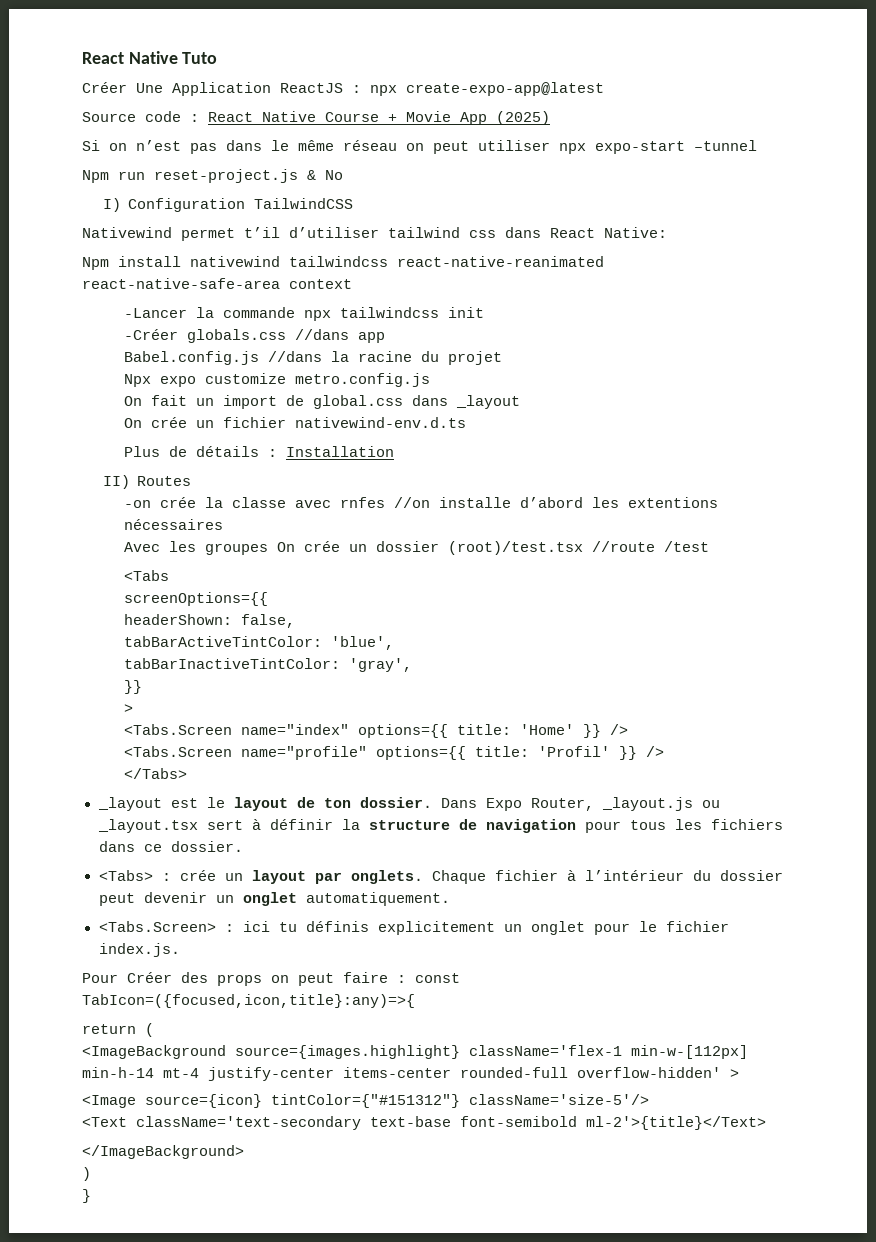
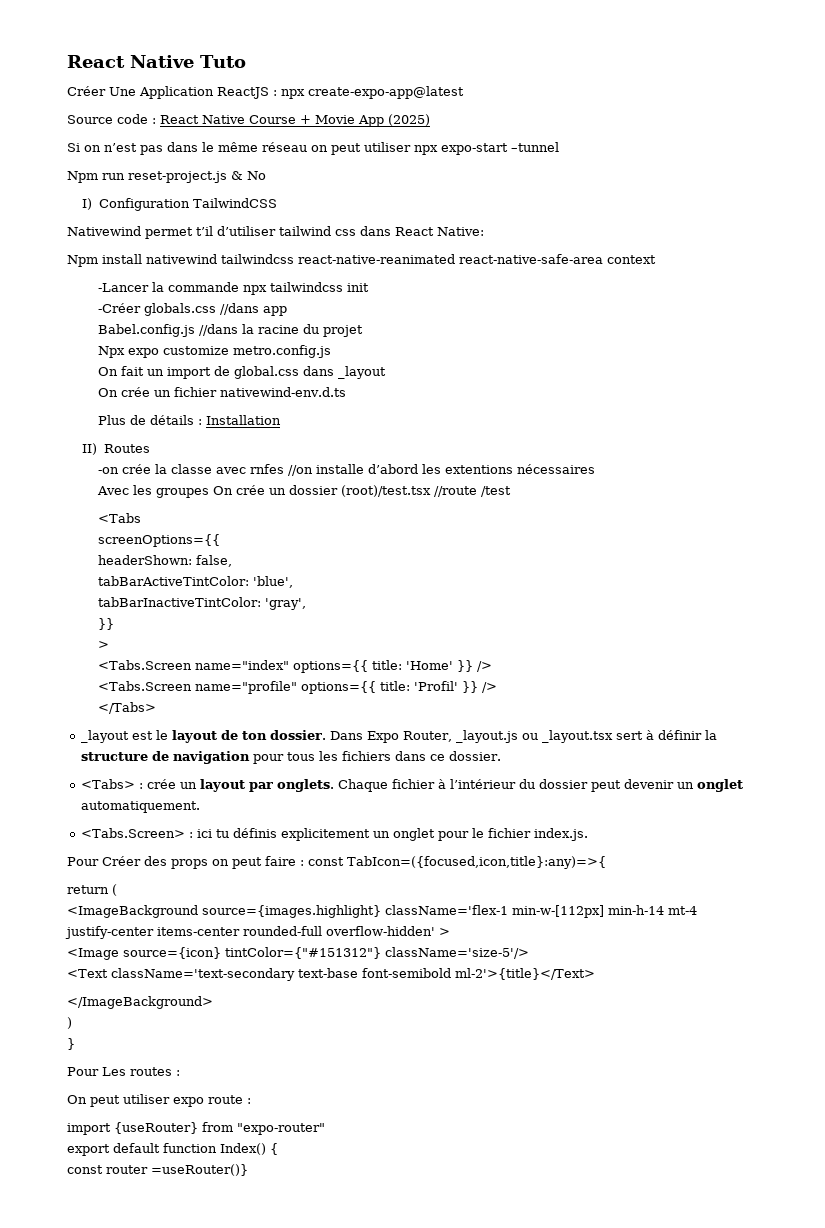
(91, 1196) none -> [67,1067,180,1076] [67,1094,251,1107] [67,1122,325,1135] [67,1143,278,1156] [67,1164,248,1176] // Pour Les routes : // On peut utiliser expo route : // import {useRouter} from "expo-router" // export default function Index() { // const router =useRouter()}

